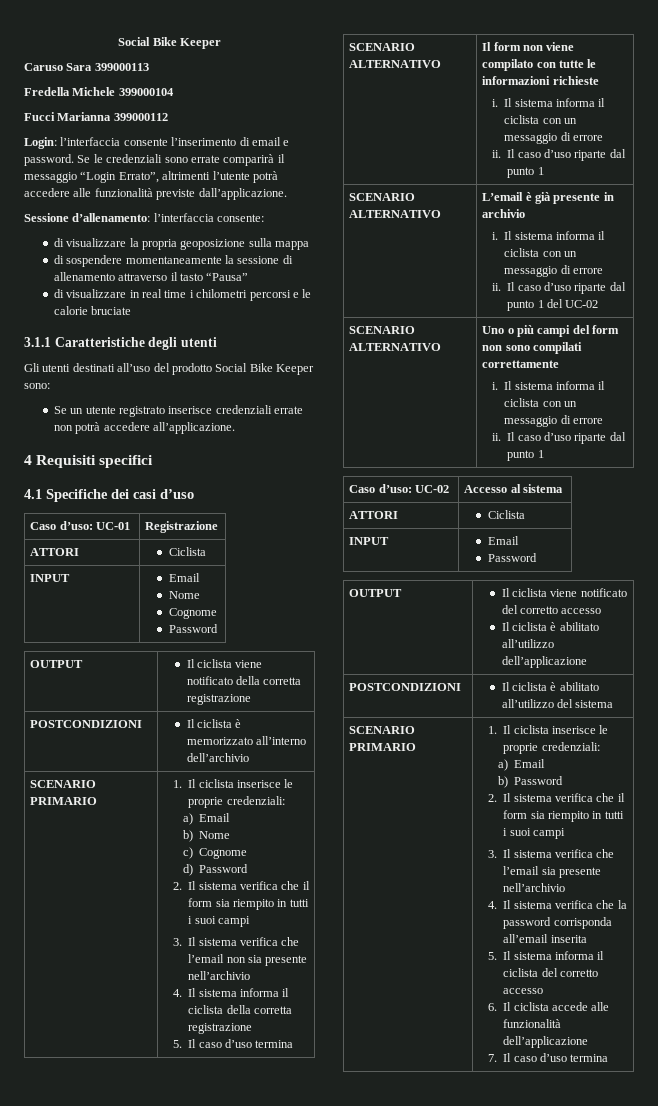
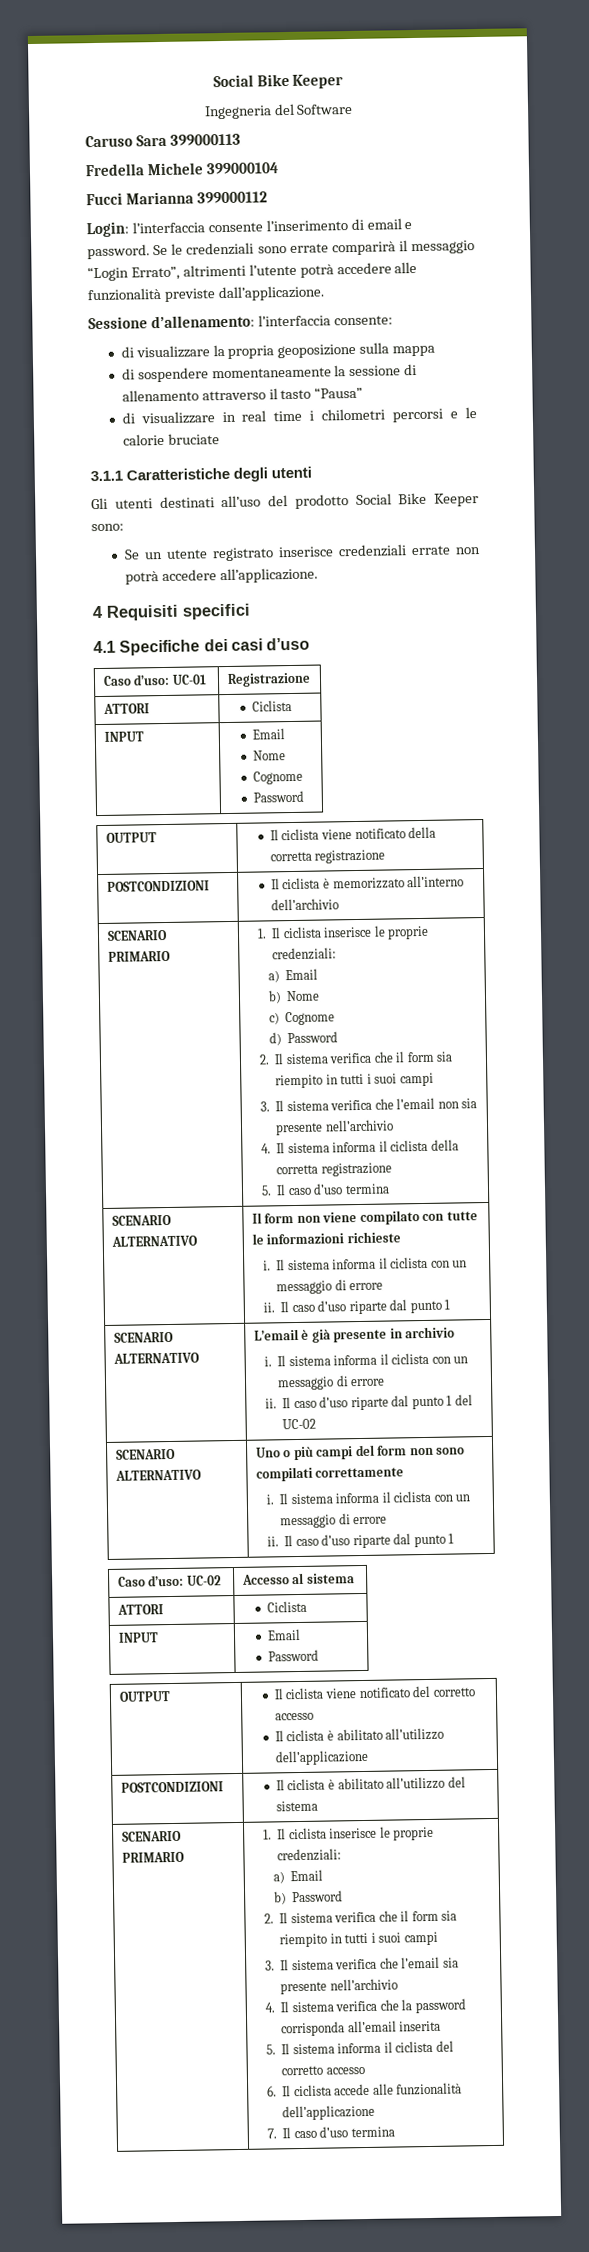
[118,37,221,49] Social Bike Keeper -> [212,73,344,89] [203,103,354,120] Social Bike Keeper // Ingegneria del Software

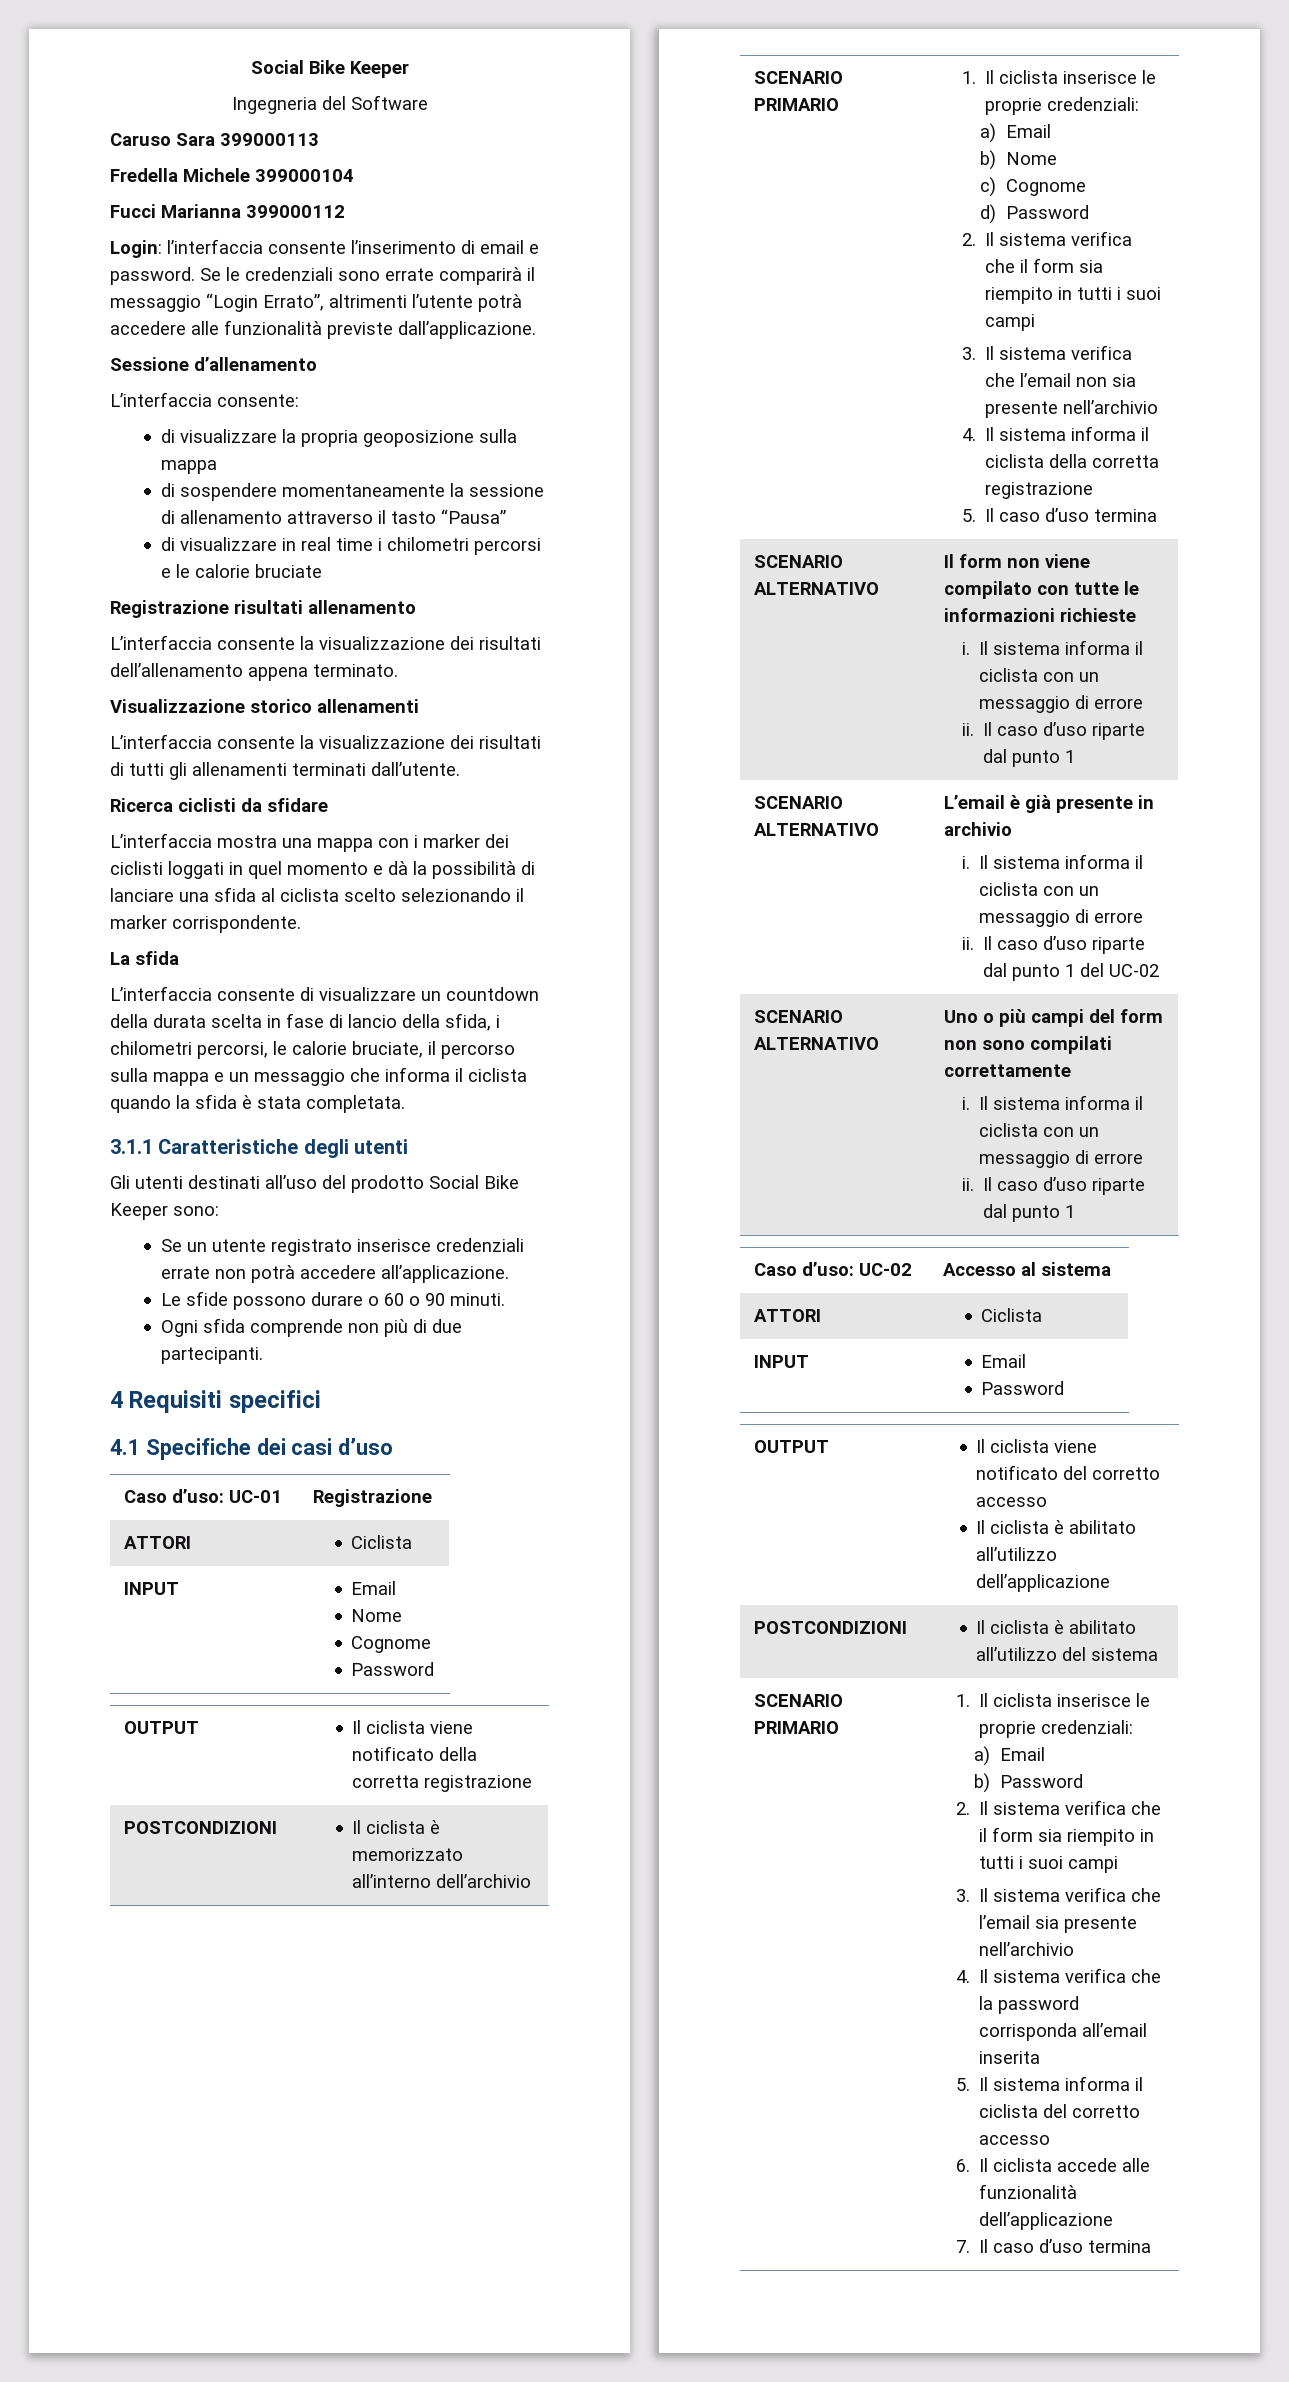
[150,314,331,329] d’allenamento: l’interfaccia -> [194,357,317,371] [110,392,212,407] d’allenamento // L’interfaccia
(220, 439) none -> [110,600,416,618] [110,635,541,650] [110,663,398,681] [110,699,419,713] [110,734,541,749] [110,762,460,780] [110,798,328,812] [110,833,509,852] [110,861,535,879] [110,887,524,902] [110,915,301,933] [110,951,179,965] [110,986,539,1001] [110,1013,500,1031] [110,1041,515,1059] [110,1067,527,1086] [110,1094,405,1113] // Registrazione risultati allenamento // L’interfaccia consente la visualizzazione dei risultati dell’allenamento appena terminato. // Visualizzazione storico allenamenti // L’interfaccia consente la visualizzazione dei risultati di tutti gli allenamenti terminati dall’utente. // Ricerca ciclisti da sfidare // L’interfaccia mostra una mappa con i marker dei ciclisti loggati in quel momento e dà la possibilità di lanciare una sfida al ciclista scelto selezionando il marker corrispondente. // La sfida // L’interfaccia consente di visualizzare un countdown della durata scelta in fase di lancio della sfida, i chilometri percorsi, le calorie bruciate, il percorso sulla mappa e un messaggio che informa il ciclista quando la sfida è stata completata.
(318, 575) none -> [161,1291,506,1310] [161,1318,463,1337] [161,1347,264,1364] // Le sfide possono durare o 60 o 90 minuti. // Ogni sfida comprende non più di due partecipanti.

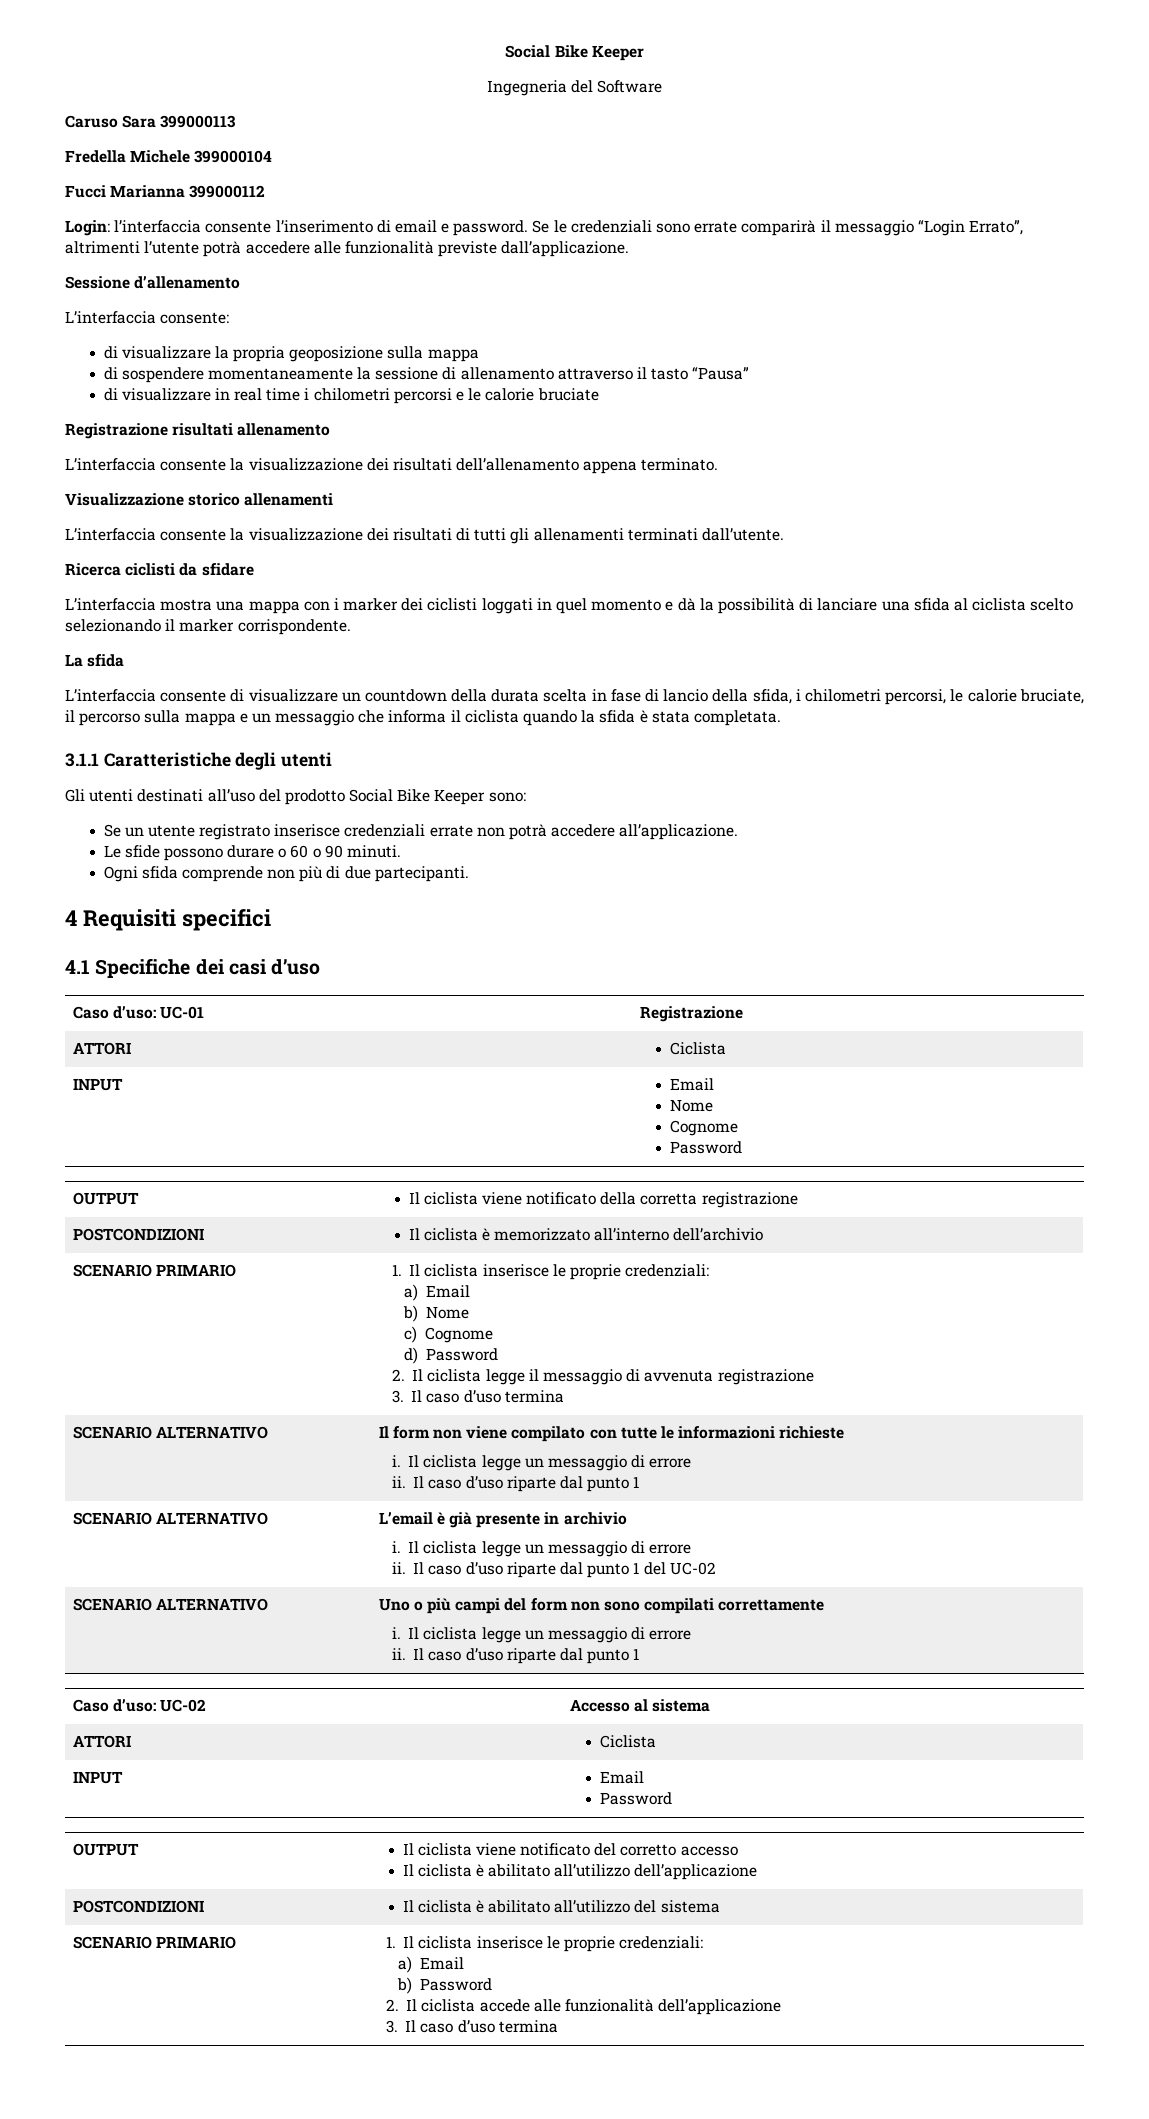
[999,231,1133,246] [985,258,1104,273] [985,287,1162,304] [985,314,1036,331] [962,345,1133,360] [985,373,1137,387] [985,400,1159,418] [962,426,1150,441] [985,454,1160,468] [985,482,1094,499] [962,509,977,522] sistema verifica che il form sia riempito in tutti i suoi campi // 3. Il sistema verifica che l’email non sia presente nell’archivio // 4. Il sistema informa il ciclista della corretta registrazione // 5. -> [427,1369,814,1385] [391,1390,404,1403] ciclista legge il messaggio di avvenuta registrazione // 3.
[993,640,1144,655] [979,668,1075,682] sistema informa il ciclista con -> [423,1455,521,1471] ciclista legge
[993,854,1144,869] [979,882,1075,896] sistema informa il ciclista con -> [423,1541,521,1557] ciclista legge
[993,1095,1144,1110] [979,1123,1075,1137] sistema informa il ciclista con -> [423,1627,521,1643] ciclista legge
[993,1800,1162,1815] [979,1827,1155,1846] [979,1856,1119,1873] [956,1887,1162,1902] [979,1915,1138,1933] [979,1942,1075,1956] [956,1968,1162,1983] [979,1996,1080,2014] [979,2023,1148,2041] [979,2051,1041,2064] [956,2076,1144,2091] [979,2104,1141,2118] [979,2135,1051,2145] [956,2158,989,2172] sistema verifica che il form sia riempito in tutti i suoi campi // 3. Il sistema verifica che l’email sia presente nell’archivio // 4. Il sistema verifica che la password corrisponda all’email inserita // 5. Il sistema informa il ciclista del corretto accesso // 6. Il -> (418, 2005) none
[956,2240,971,2253] 7. -> [385,2020,398,2033] 3.

